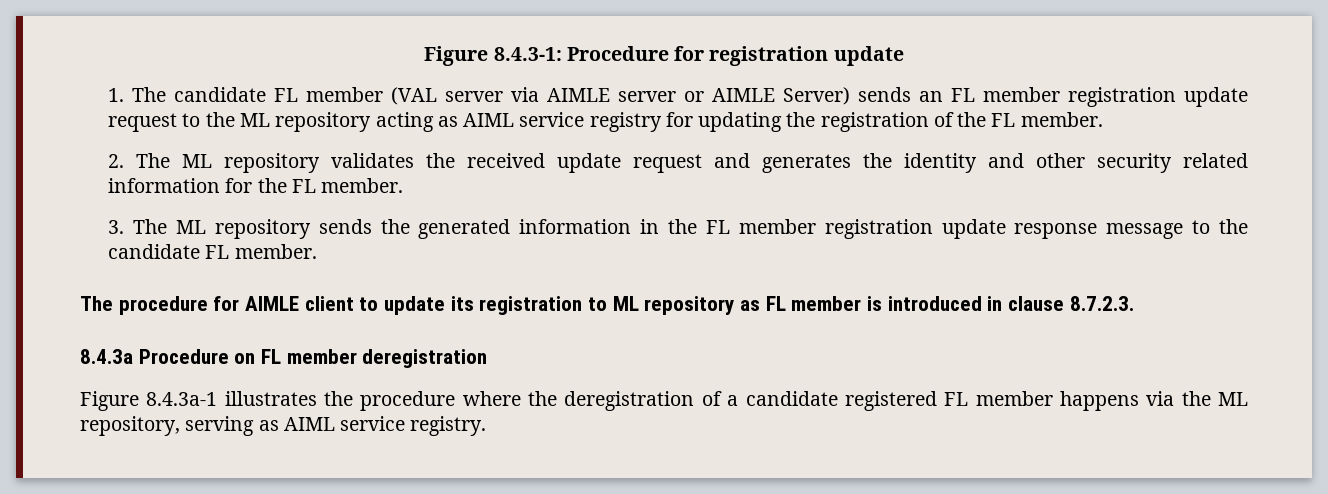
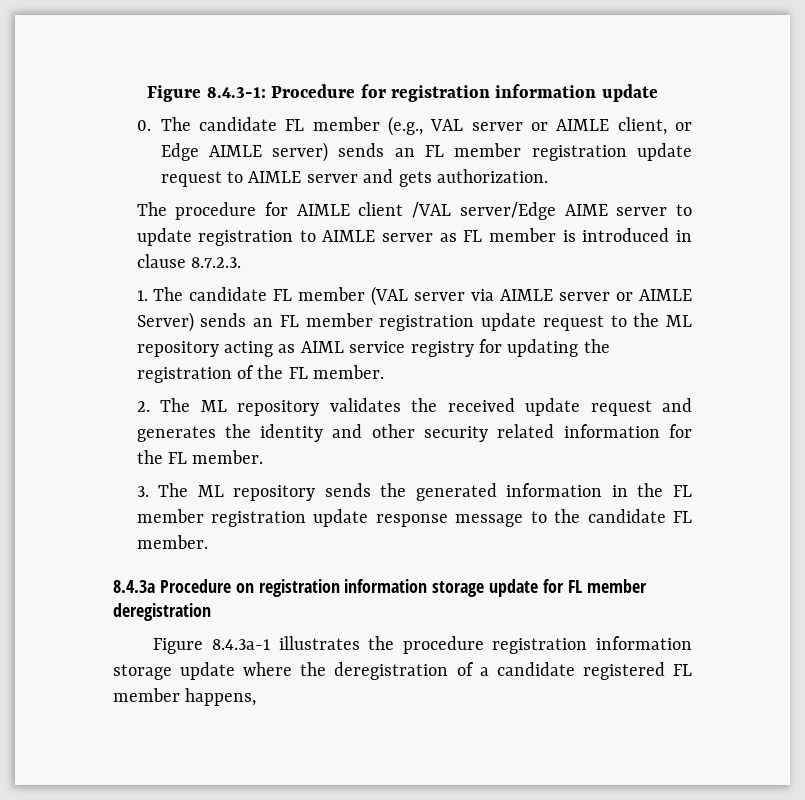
[833,46,904,66] update -> [495,84,658,102] [136,116,692,136] [160,142,693,162] [160,169,548,187] [136,202,692,220] [136,228,692,246] [136,254,241,268] information update // 0. The candidate FL member (e.g., VAL server or AIMLE client, or Edge AIMLE server) sends an FL member registration update request to AIMLE server and gets authorization. // The procedure for AIMLE client /VAL server/Edge AIME server to update registration to AIMLE server as FL member is introduced in clause 8.7.2.3.
[80,296,1134,315] [80,349,256,364] The procedure for AIMLE client to update its registration to ML repository as FL member is introduced in clause 8.7.2.3. // 8.4.3a Procedure on -> [113,579,565,597] 8.4.3a Procedure on registration information storage update for
(456, 401) none -> [492,636,692,654] [113,662,236,680] registration information storage update
[1059,391,1248,411] [80,416,487,436] happens via the ML repository, serving as AIML service registry. -> [185,688,257,706] happens,

